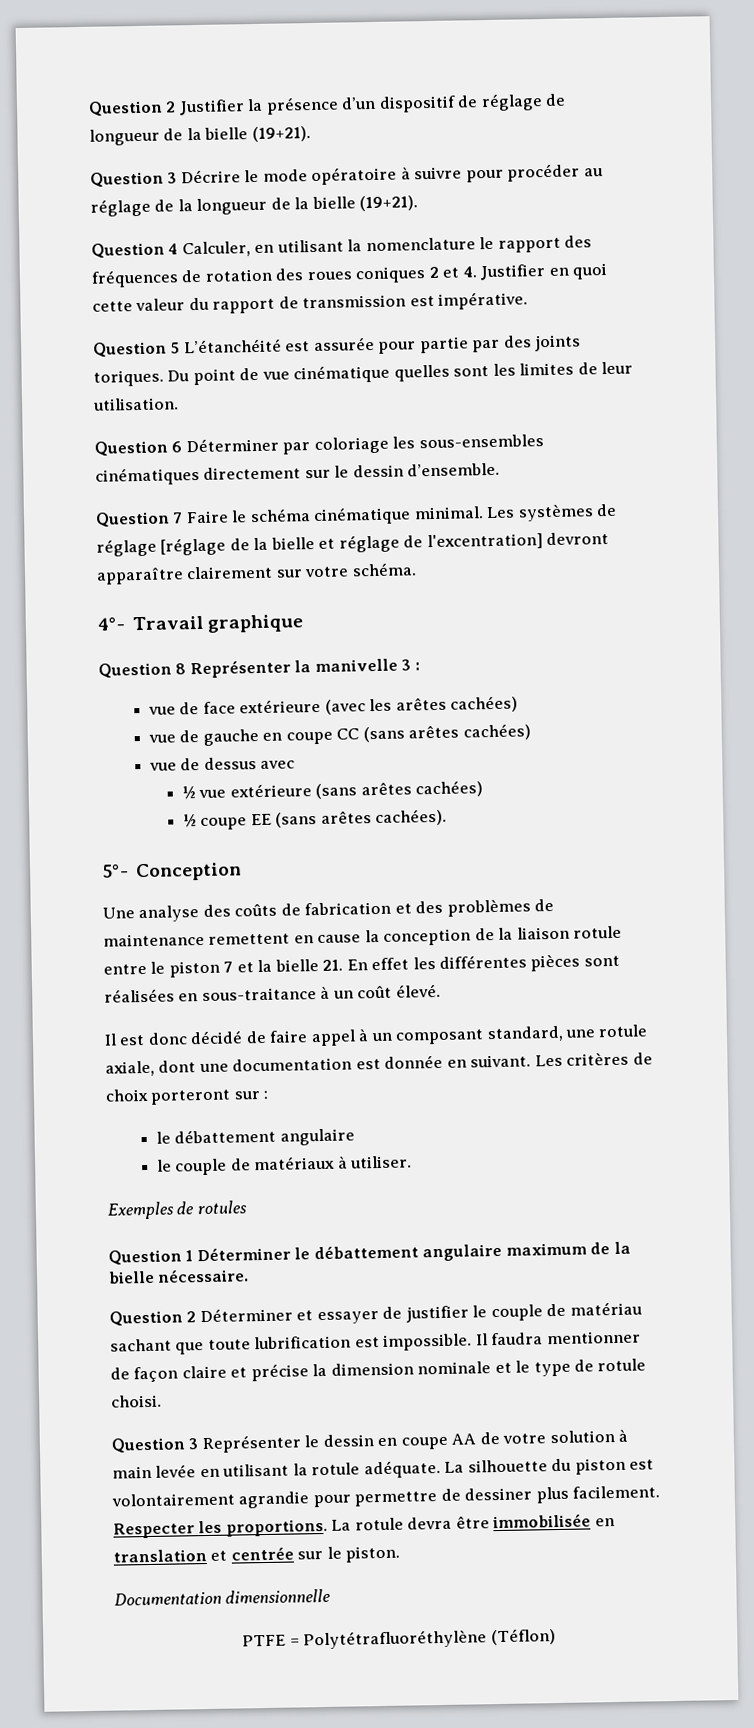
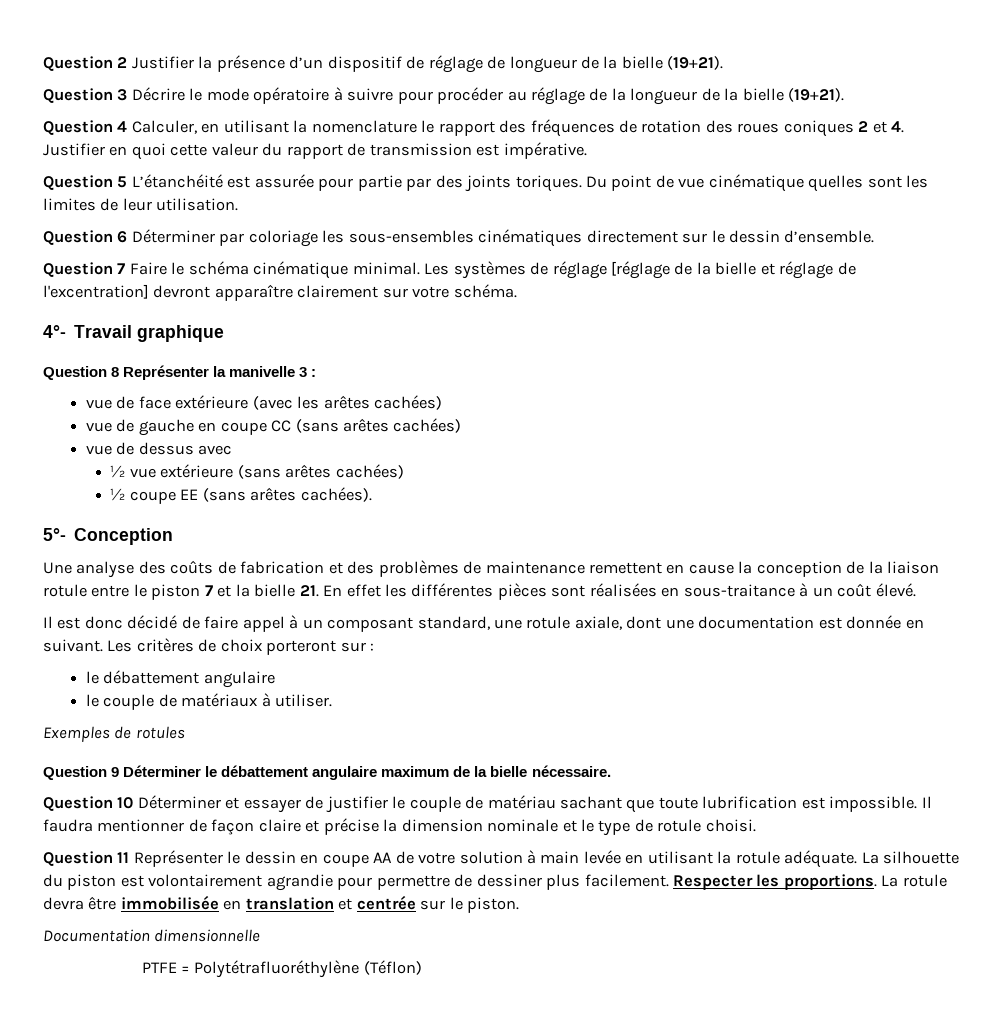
[185,1250,194,1262] 1 -> [111,767,120,777] 9
[186,1311,197,1323] 2 -> [117,797,134,809] 10
[188,1438,199,1450] 3 -> [117,852,130,863] 11

